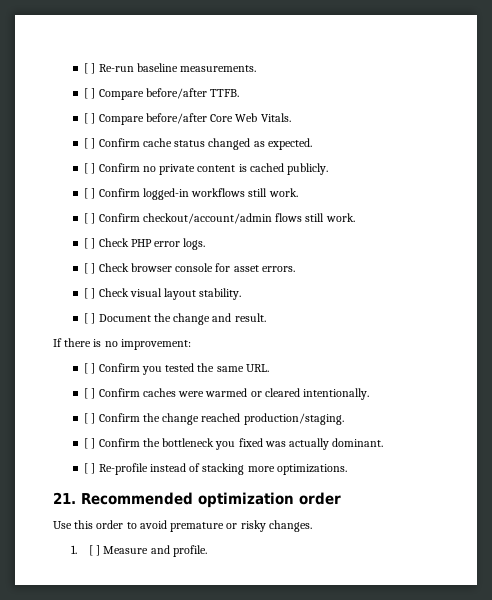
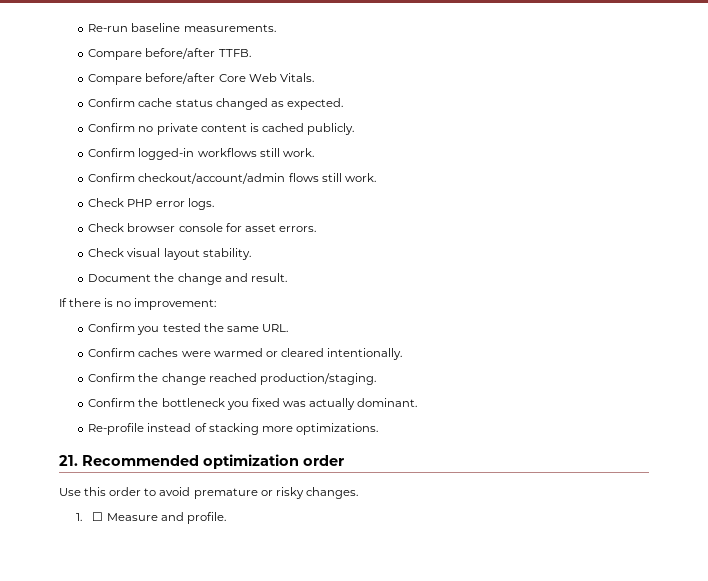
[84,63,96,74] [ ] -> (88, 28) none
[84,88,96,99] [ ] -> (276, 28) none
[84,113,96,124] [ ] -> (251, 53) none
[84,138,96,149] [ ] -> (314, 77) none
[84,163,96,174] [ ] -> (343, 104) none
[84,188,96,199] [ ] -> (354, 129) none
[84,213,96,224] [ ] -> (314, 152) none
[84,238,96,249] [ ] -> (376, 177) none
[84,263,96,274] [ ] -> (214, 204) none
[84,288,96,299] [ ] -> (316, 229) none
[84,313,96,324] [ ] -> (251, 254) none
[84,363,96,374] [ ] -> (217, 304) none
[84,388,96,399] [ ] -> (288, 328) none
[84,413,96,424] [ ] -> (402, 354) none
[84,438,96,449] [ ] -> (376, 379) none
[84,463,96,474] [ ] -> (418, 402) none
[88,545,101,556] [ ] -> [92,512,104,521] ☐

